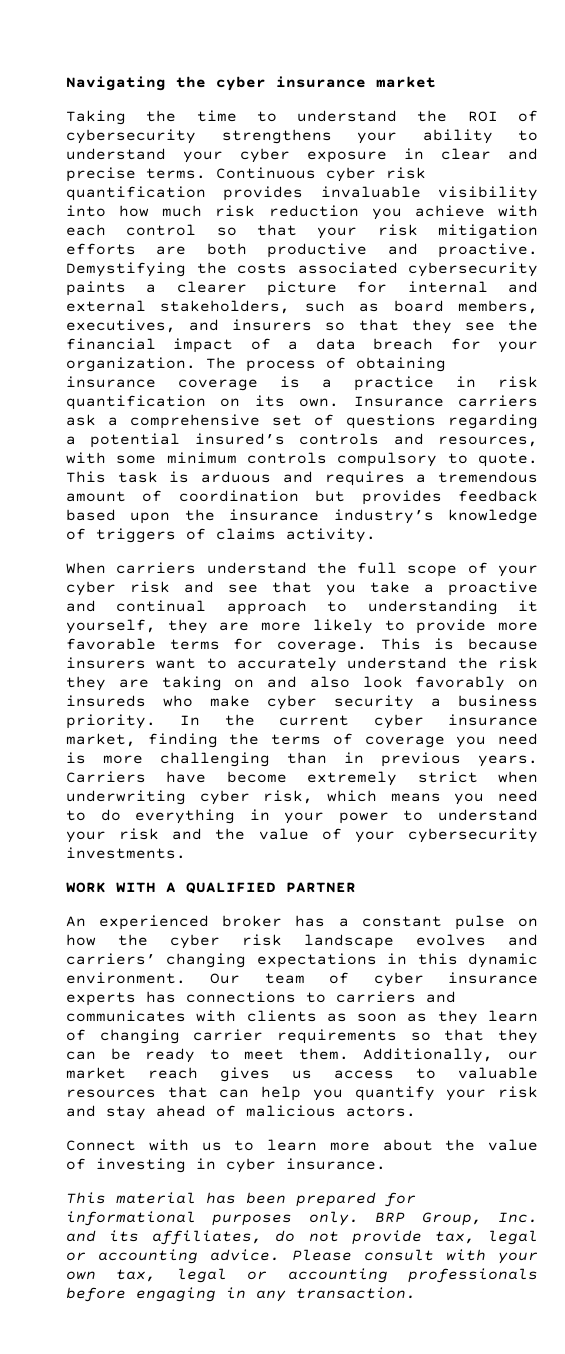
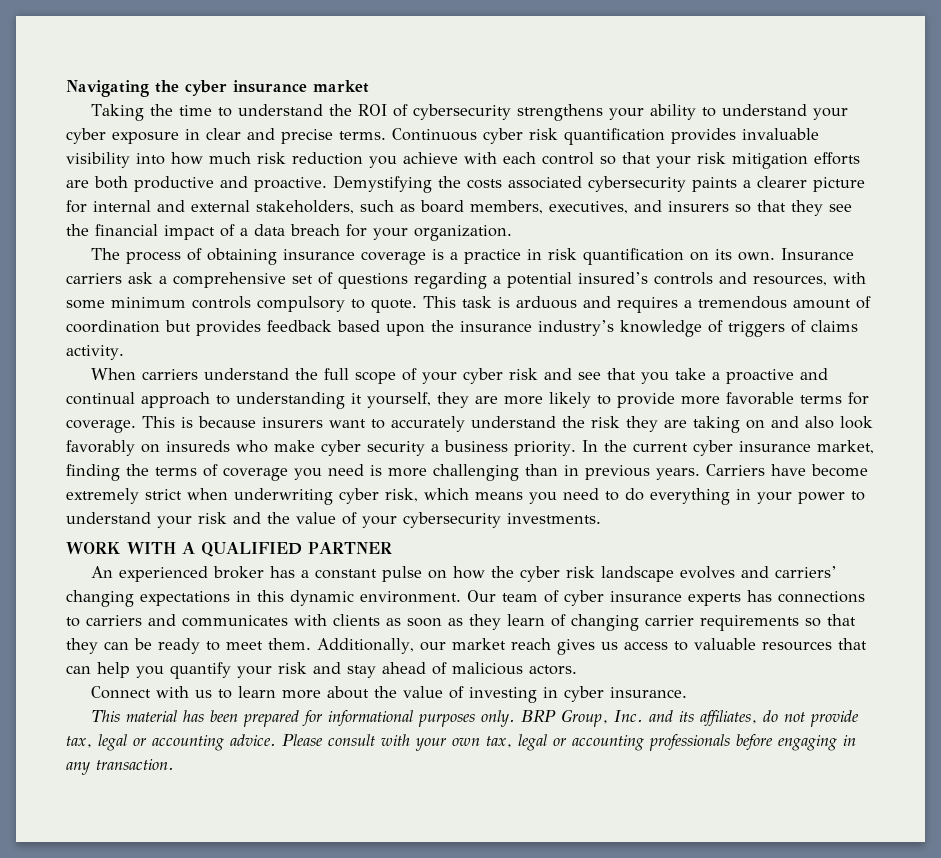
(196, 364) none -> (512, 233) //

